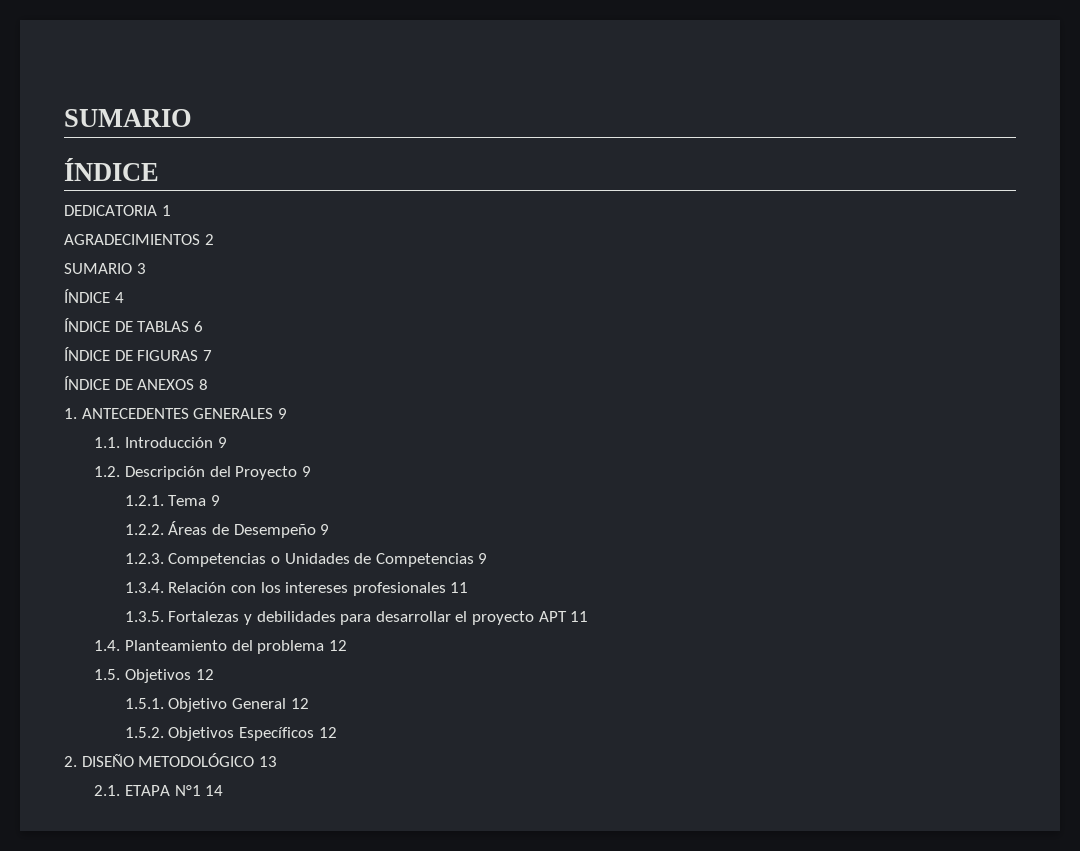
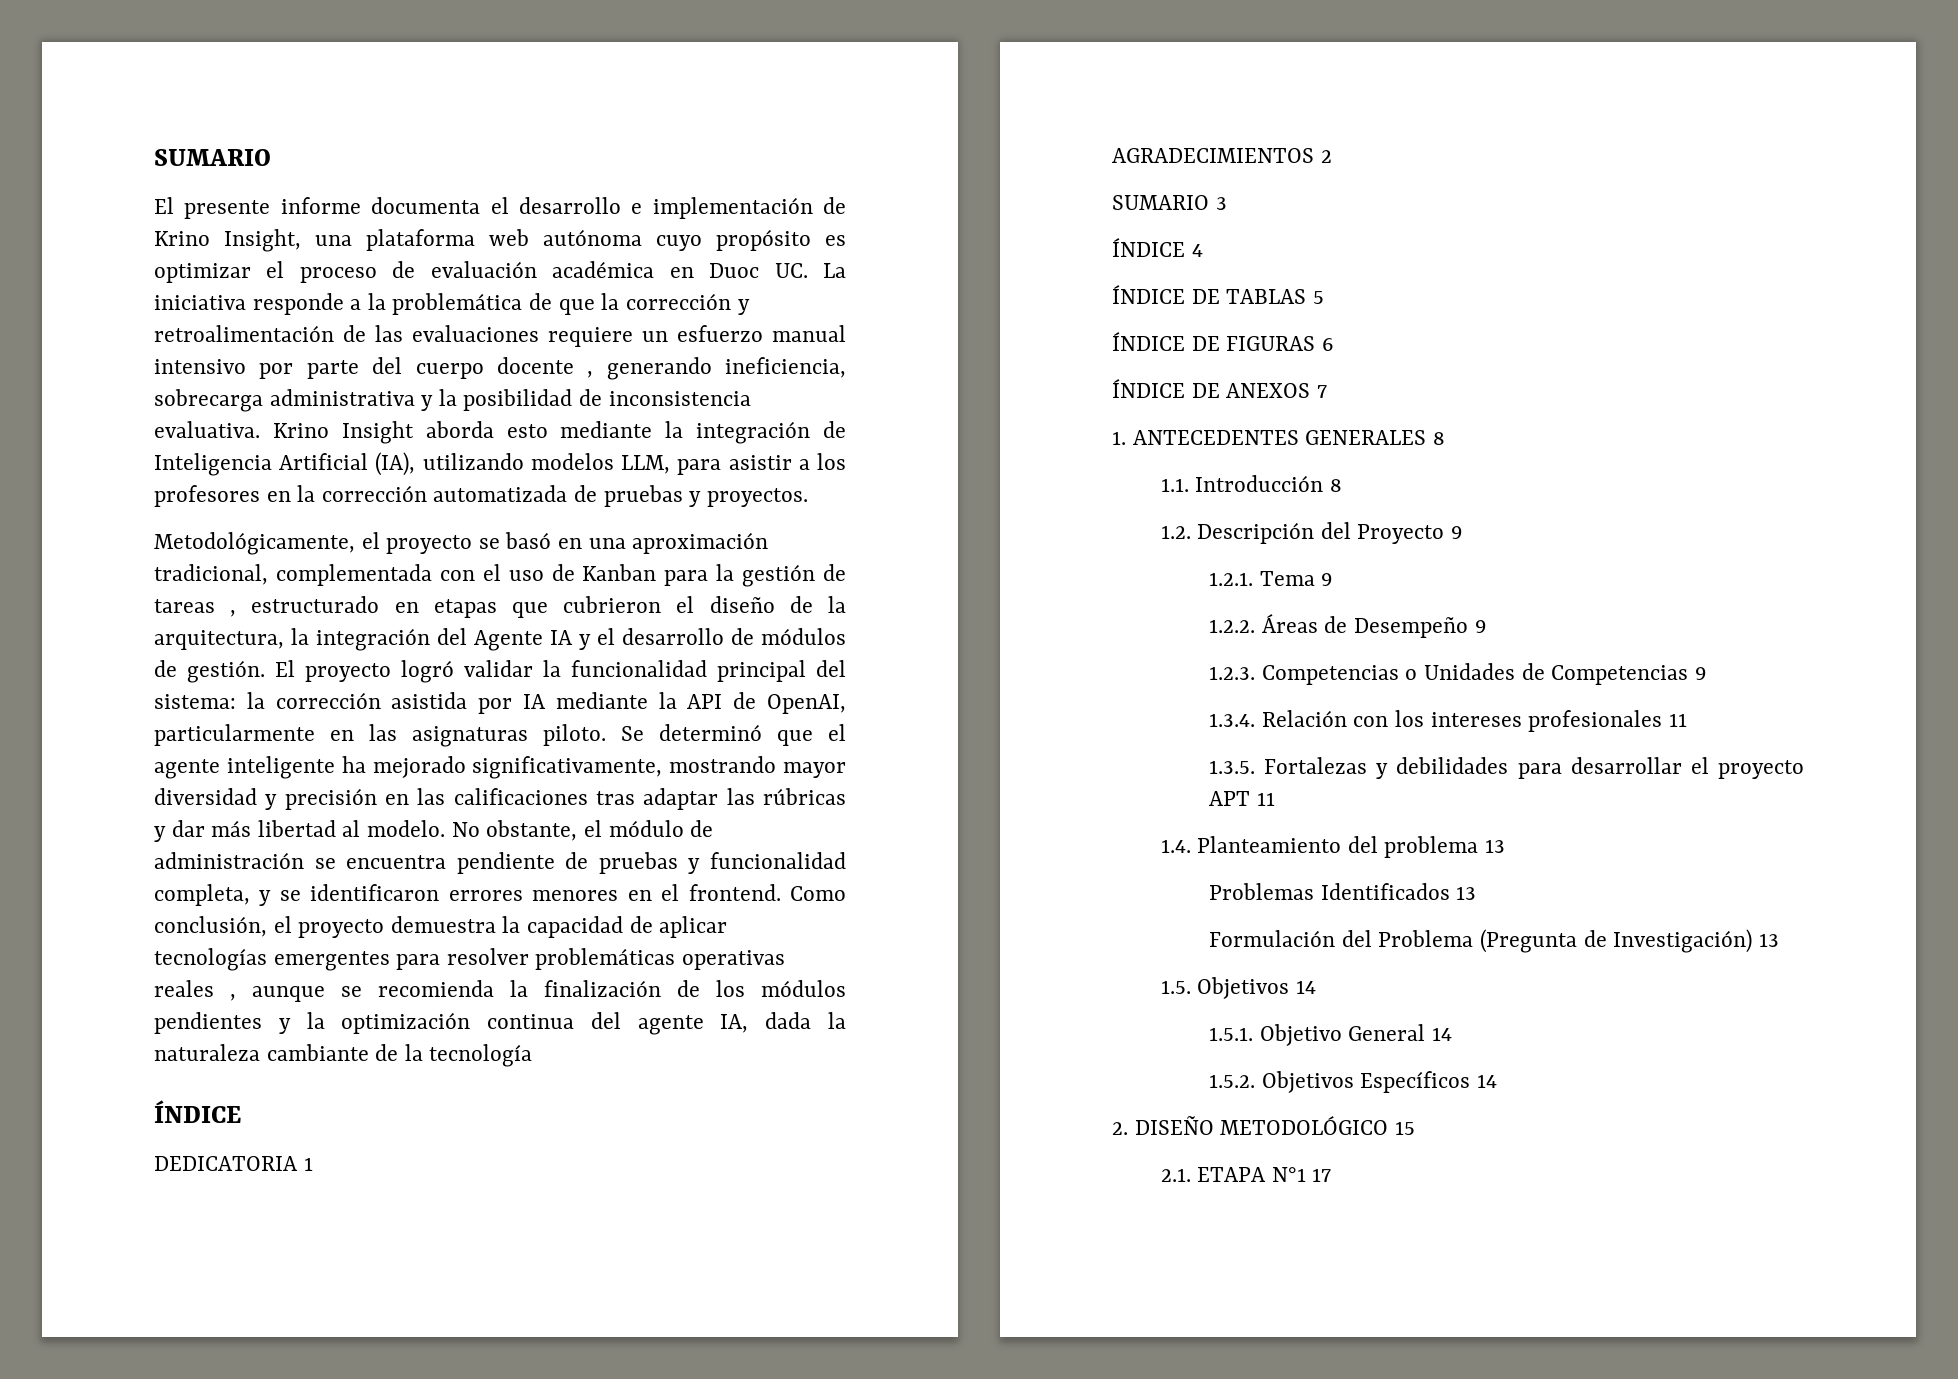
[64,109,192,127] SUMARIO -> [154,149,271,166] [154,197,846,219] [154,229,846,252] [154,261,847,283] [154,293,750,315] [154,325,846,347] [154,357,846,380] [154,389,751,412] [154,421,846,444] [154,452,846,476] [154,485,808,507] [154,532,769,555] [154,564,846,587] [154,596,847,618] [154,628,846,651] [154,660,846,683] [154,692,846,714] [154,724,846,747] [154,756,847,779] [154,788,846,810] [154,820,714,842] [154,852,846,874] [154,884,847,906] [154,916,728,938] [154,948,786,971] [154,980,846,1002] [154,1012,847,1035] [154,1044,533,1067] SUMARIO // El presente informe documenta el desarrollo e implementación de Krino Insight, una plataforma web autónoma cuyo propósito es optimizar el proceso de evaluación académica en Duoc UC. La iniciativa responde a la problemática de que la corrección y retroalimentación de las evaluaciones requiere un esfuerzo manual intensivo por parte del cuerpo docente , generando ineficiencia, sobrecarga administrativa y la posibilidad de inconsistencia evaluativa. Krino Insight aborda esto mediante la integración de Inteligencia Artificial (IA), utilizando modelos LLM, para asistir a los profesores en la corrección automatizada de pruebas y proyectos. // Metodológicamente, el proyecto se basó en una aproximación tradicional, complementada con el uso de Kanban para la gestión de tareas , estructurado en etapas que cubrieron el diseño de la arquitectura, la integración del Agente IA y el desarrollo de módulos de gestión. El proyecto logró validar la funcionalidad principal del sistema: la corrección asistida por IA mediante la API de OpenAI, particularmente en las asignaturas piloto. Se determinó que el agente inteligente ha mejorado significativamente, mostrando mayor diversidad y precisión en las calificaciones tras adaptar las rúbricas y dar más libertad al modelo. No obstante, el módulo de administración se encuentra pendiente de pruebas y funcionalidad completa, y se identificaron errores menores en el frontend. Como conclusión, el proyecto demuestra la capacidad de aplicar tecnologías emergentes para resolver problemáticas operativas reales , aunque se recomienda la finalización de los módulos pendientes y la optimización continua del agente IA, dada la naturaleza cambiante de la tecnología
(190, 326) none -> [1312,291,1324,304] [1112,332,1316,351] 5 // ÍNDICE DE FIGURAS
[137,350,199,361] FIGURAS -> [1226,383,1311,398] ANEXOS
[64,376,208,390] // ÍNDICE DE ANEXOS 8 -> (1327, 391) none
[277,408,287,419] 9 -> [1432,432,1445,445] 8
[217,437,227,448] 9 -> [1329,479,1342,492] 8
[328,640,347,651] 12 -> [1485,839,1506,853] [1209,883,1477,900] [1209,929,1779,953] 13 // Problemas Identificados 13 // Formulación del Problema (Pregunta de Investigación) 13
[195,669,214,680] 12 -> [1295,980,1316,994] 14
[290,698,309,709] 12 -> [1431,1027,1452,1041] 14
[318,727,337,738] 12 -> [1476,1074,1497,1088] 14
[258,756,277,767] 13 -> [1394,1121,1415,1135] 15
[205,785,224,796] 14 -> [1312,1168,1332,1182] 17

